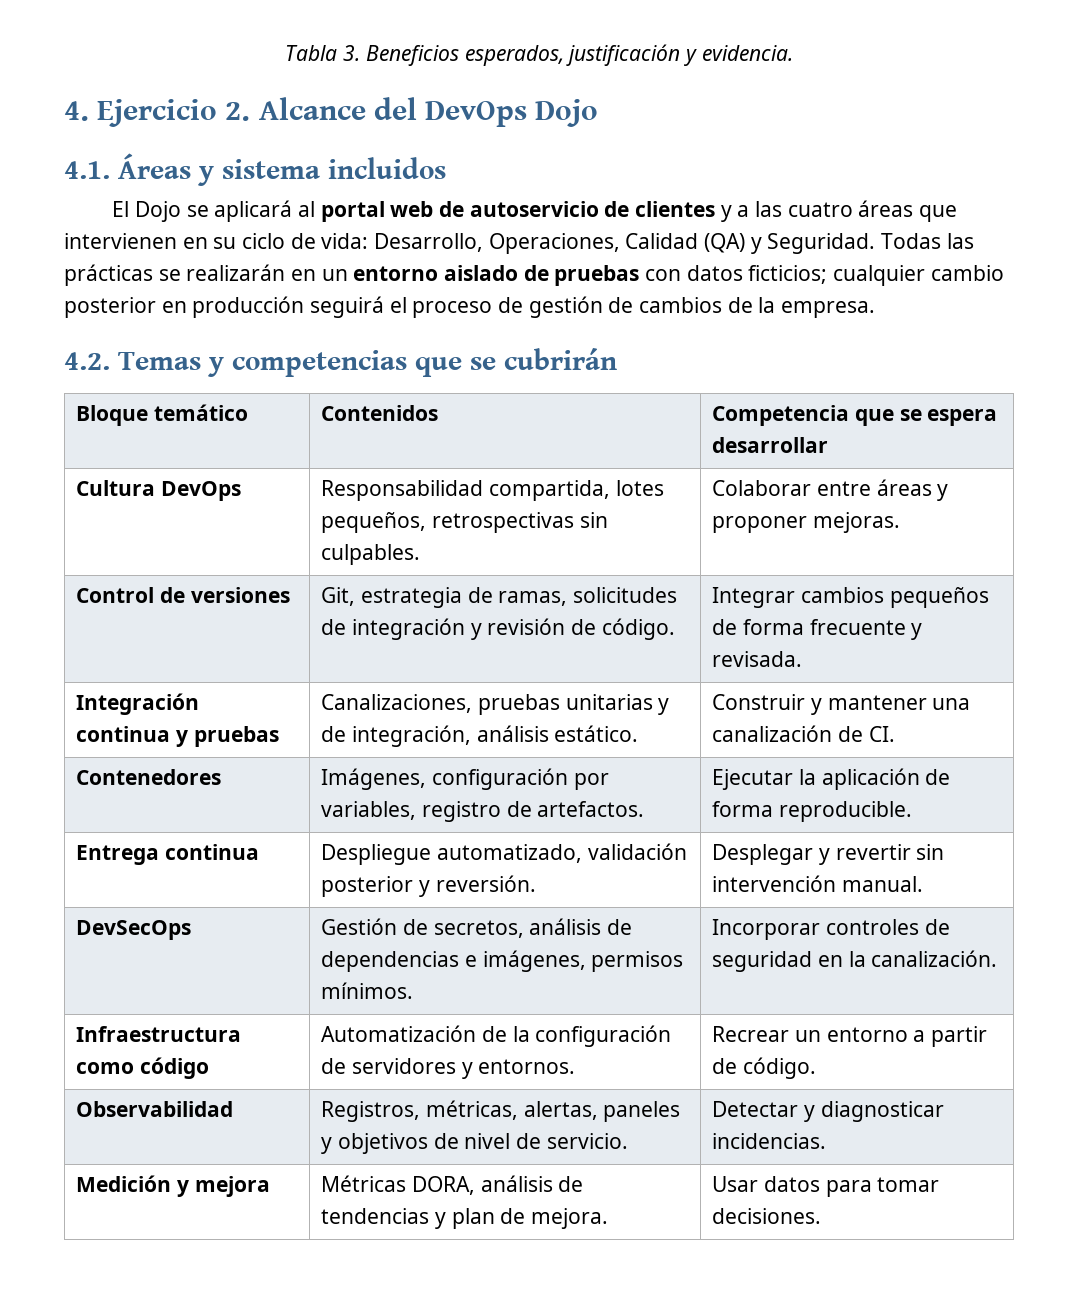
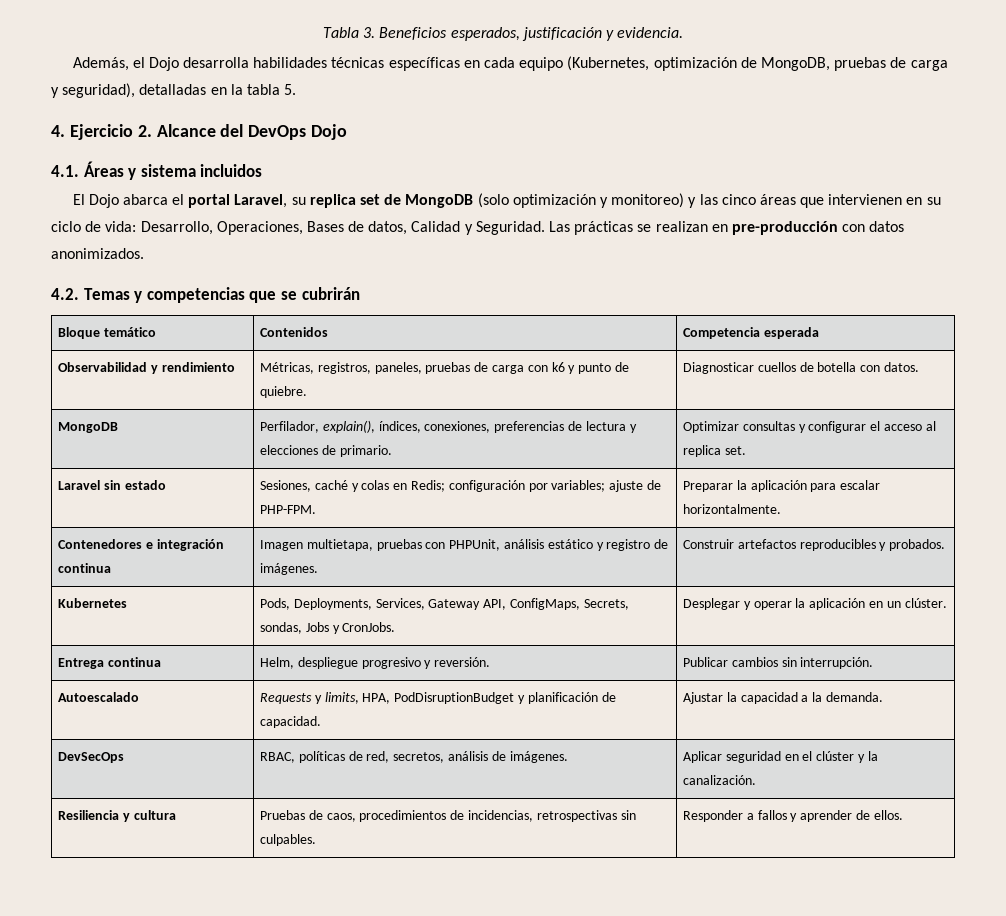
(793, 53) none -> [72,56,948,71] [51,83,297,98] // Además, el Dojo desarrolla habilidades técnicas específicas en cada equipo (Kubernetes, optimización de MongoDB, pruebas de carga y seguridad), detalladas en la tabla 5.
[186,200,853,222] se aplicará al portal web de autoservicio de clientes y a las cuatro -> [122,193,756,208] abarca el portal Laravel, su replica set de MongoDB (solo optimización y monitoreo) y las cinco
[625,233,974,254] [64,264,1004,286] [64,296,876,318] Calidad (QA) y Seguridad. Todas las prácticas se realizarán en un entorno aislado de pruebas con datos ficticios; cualquier cambio posterior en producción seguirá el proceso de gestión de cambios de la empresa. -> [306,221,905,235] [51,248,144,259] Bases de datos, Calidad y Seguridad. Las prácticas se realizan en pre-producción con datos anonimizados.
[854,409,998,426] [712,437,829,453] [76,480,241,501] [321,480,664,501] [321,512,608,533] [321,544,421,565] [712,479,949,501] [712,512,900,533] [76,587,290,603] [321,587,677,608] [321,618,675,640] [712,587,989,608] [712,619,923,640] [712,651,803,667] [76,693,200,715] [76,726,279,747] [321,694,670,715] [321,725,639,747] [712,694,971,715] [712,725,895,742] [76,769,222,785] [321,768,609,790] [321,801,645,822] [712,768,951,790] [712,801,912,822] [76,844,259,865] [321,843,687,865] [321,875,536,897] [712,844,945,865] [712,875,923,892] [76,920,192,940] [321,918,632,938] [321,950,684,972] [321,982,414,999] [712,919,950,940] [712,950,998,972] [76,1026,242,1042] [76,1057,209,1079] [321,1025,672,1047] [321,1058,576,1079] [712,1026,987,1047] [712,1057,816,1079] [76,1101,234,1117] [321,1100,681,1122] [321,1133,628,1154] [712,1101,944,1122] [712,1133,827,1149] [76,1175,270,1197] [321,1175,584,1195] [321,1208,608,1229] [712,1176,940,1197] [712,1208,822,1224] que se espera desarrollar // Cultura DevOps | Responsabilidad compartida, lotes pequeños, retrospectivas sin culpables. | Colaborar entre áreas y proponer mejoras. // Control de versiones | Git, estrategia de ramas, solicitudes de integración y revisión de código. | Integrar cambios pequeños de forma frecuente y revisada. // Integración continua y pruebas | Canalizaciones, pruebas unitarias y de integración, análisis estático. | Construir y mantener una canalización de CI. // Contenedores | Imágenes, configuración por variables, registro de artefactos. | Ejecutar la aplicación de forma reproducible. // Entrega continua | Despliegue automatizado, validación posterior y reversión. | Desplegar y revertir sin intervención manual. // DevSecOps | Gestión de secretos, análisis de dependencias e imágenes, permisos mínimos. | Incorporar controles de seguridad en la canalización. // Infraestructura como código | Automatización de la configuración de servidores y entornos. | Recrear un entorno a partir de código. // Observabilidad | Registros, métricas, alertas, paneles y objetivos de nivel de servicio. | Detectar y diagnosticar incidencias. // Medición y mejora | Métricas DORA, análisis de tendencias y plan de mejora. | Usar datos para tomar decisiones. -> [763,327,819,339] [58,362,235,374] [260,362,629,374] [260,386,308,398] [683,362,919,374] [58,422,119,433] [260,420,637,433] [260,445,392,457] [683,421,936,433] [683,445,746,457] [58,480,166,490] [260,480,661,492] [260,505,317,514] [683,480,881,492] [683,504,782,514] [58,539,224,551] [58,563,112,573] [260,539,669,551] [260,563,319,575] [683,539,946,551] [58,598,128,608] [260,598,629,610] [260,622,396,634] [683,598,947,610] [58,657,161,669] [260,657,491,669] [683,657,874,669] [58,692,140,702] [260,692,616,704] [260,716,322,728] [683,692,883,704] [58,752,125,763] [260,751,568,763] [683,751,878,763] [683,775,757,785] [58,810,176,822] [260,810,636,822] [260,834,317,846] [683,810,903,822] esperada // Observabilidad y rendimiento | Métricas, registros, paneles, pruebas de carga con k6 y punto de quiebre. | Diagnosticar cuellos de botella con datos. // MongoDB | Perfilador, explain(), índices, conexiones, preferencias de lectura y elecciones de primario. | Optimizar consultas y configurar el acceso al replica set. // Laravel sin estado | Sesiones, caché y colas en Redis; configuración por variables; ajuste de PHP-FPM. | Preparar la aplicación para escalar horizontalmente. // Contenedores e integración continua | Imagen multietapa, pruebas con PHPUnit, análisis estático y registro de imágenes. | Construir artefactos reproducibles y probados. // Kubernetes | Pods, Deployments, Services, Gateway API, ConfigMaps, Secrets, sondas, Jobs y CronJobs. | Desplegar y operar la aplicación en un clúster. // Entrega continua | Helm, despliegue progresivo y reversión. | Publicar cambios sin interrupción. // Autoescalado | Requests y limits, HPA, PodDisruptionBudget y planificación de capacidad. | Ajustar la capacidad a la demanda. // DevSecOps | RBAC, políticas de red, secretos, análisis de imágenes. | Aplicar seguridad en el clúster y la canalización. // Resiliencia y cultura | Pruebas de caos, procedimientos de incidencias, retrospectivas sin culpables. | Responder a fallos y aprender de ellos.

